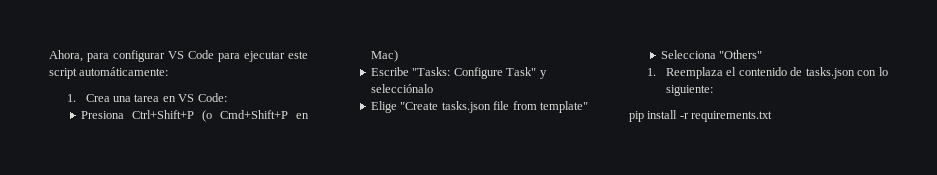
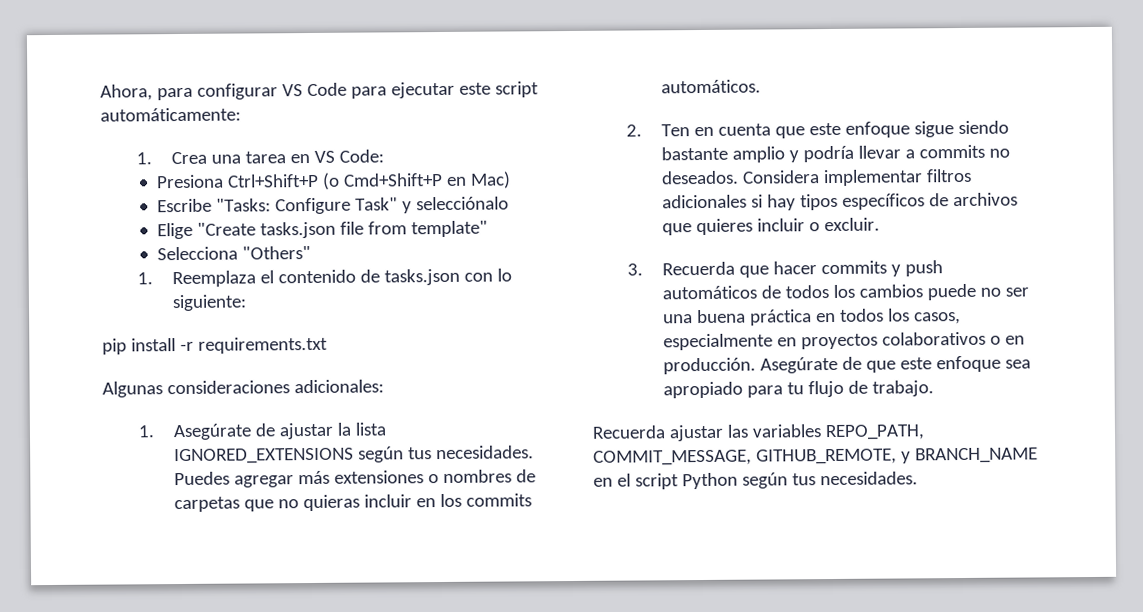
(773, 116) none -> [102,379,384,398] [137,422,387,441] [174,445,535,465] [174,469,537,488] [174,493,533,513] [661,79,762,94] [625,120,1010,139] [661,144,1011,163] [661,168,973,187] [662,192,1019,211] [662,217,881,236] [626,260,944,278] [662,283,1030,301] [663,308,962,326] [663,331,1026,351] [663,355,1032,375] [663,380,935,399] [592,424,925,442] [593,447,1038,466] [593,471,918,490] // Algunas consideraciones adicionales: // 1. Asegúrate de ajustar la lista IGNORED_EXTENSIONS según tus necesidades. Puedes agregar más extensiones o nombres de carpetas que no quieras incluir en los commits automáticos. // 2. Ten en cuenta que este enfoque sigue siendo bastante amplio y podría llevar a commits no deseados. Considera implementar filtros adicionales si hay tipos específicos de archivos que quieres incluir o excluir. // 3. Recuerda que hacer commits y push automáticos de todos los cambios puede no ser una buena práctica en todos los casos, especialmente en proyectos colaborativos o en producción. Asegúrate de que este enfoque sea apropiado para tu flujo de trabajo. // Recuerda ajustar las variables REPO_PATH, COMMIT_MESSAGE, GITHUB_REMOTE, y BRANCH_NAME en el script Python según tus necesidades.

